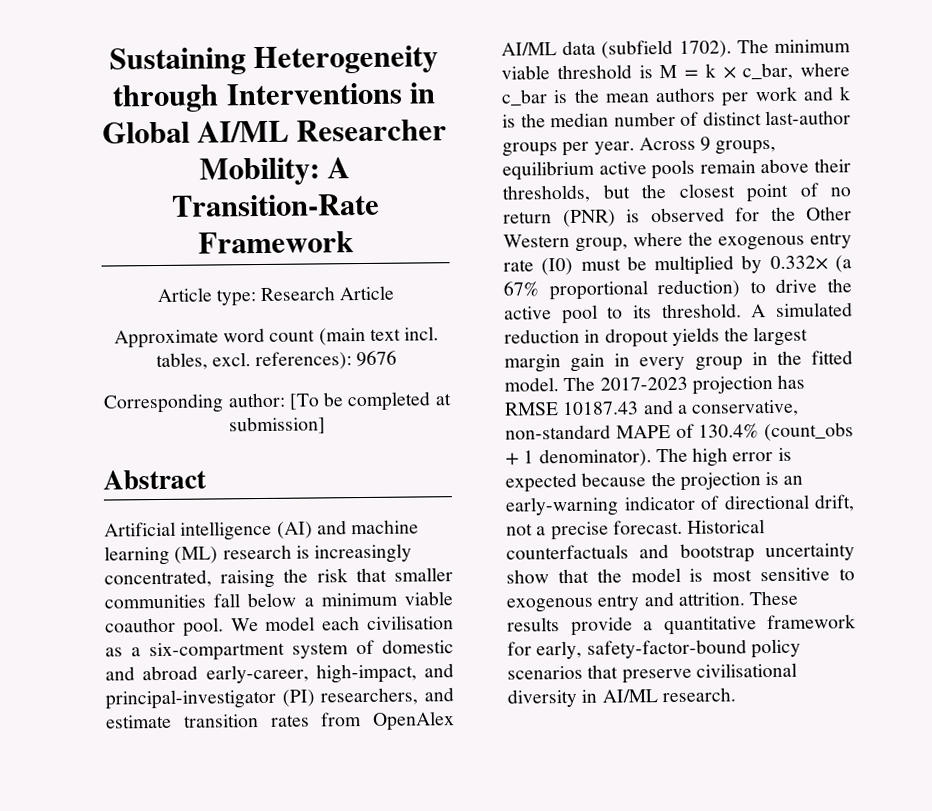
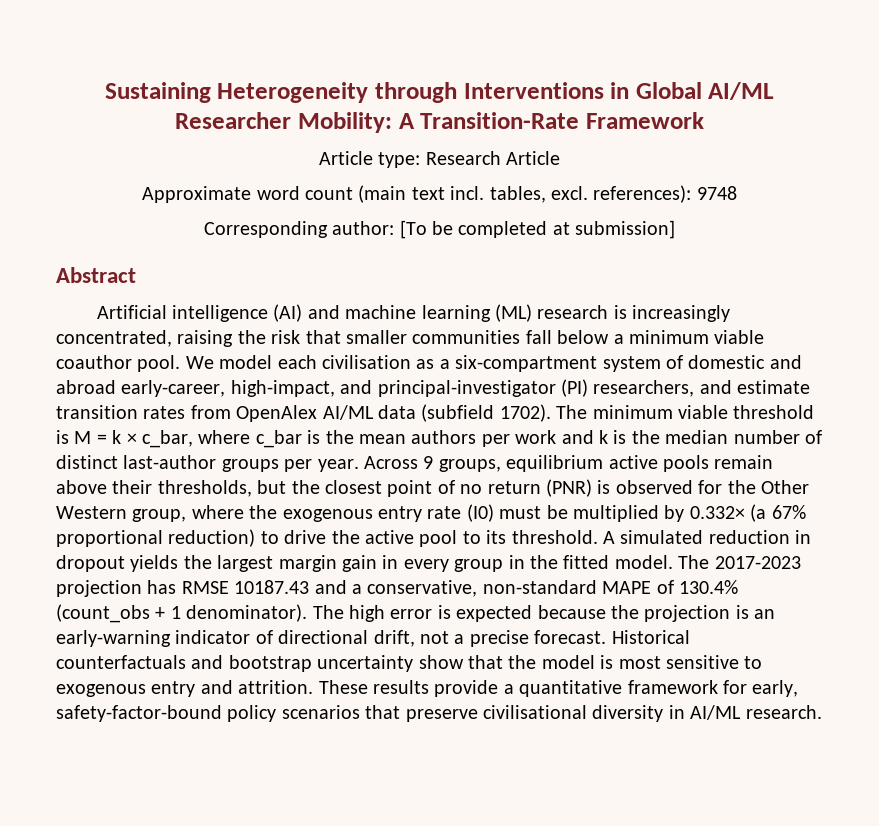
[356,350,398,367] 9676 -> [696,186,737,200] 9748

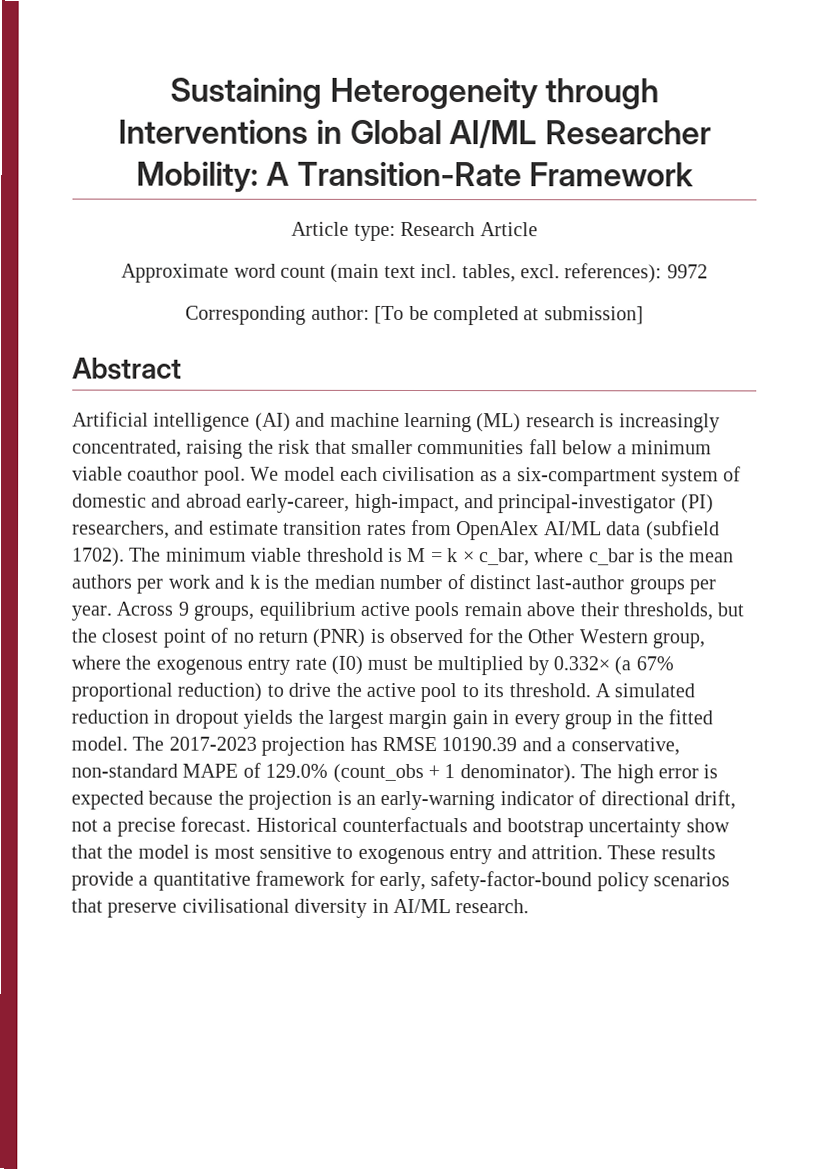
[696,186,737,200] 9748 -> [666,264,708,279] 9972
[234,580,310,594] 10187.43 -> [441,737,518,752] 10190.39
[678,580,738,594] 130.4% -> [265,763,329,778] 129.0%

